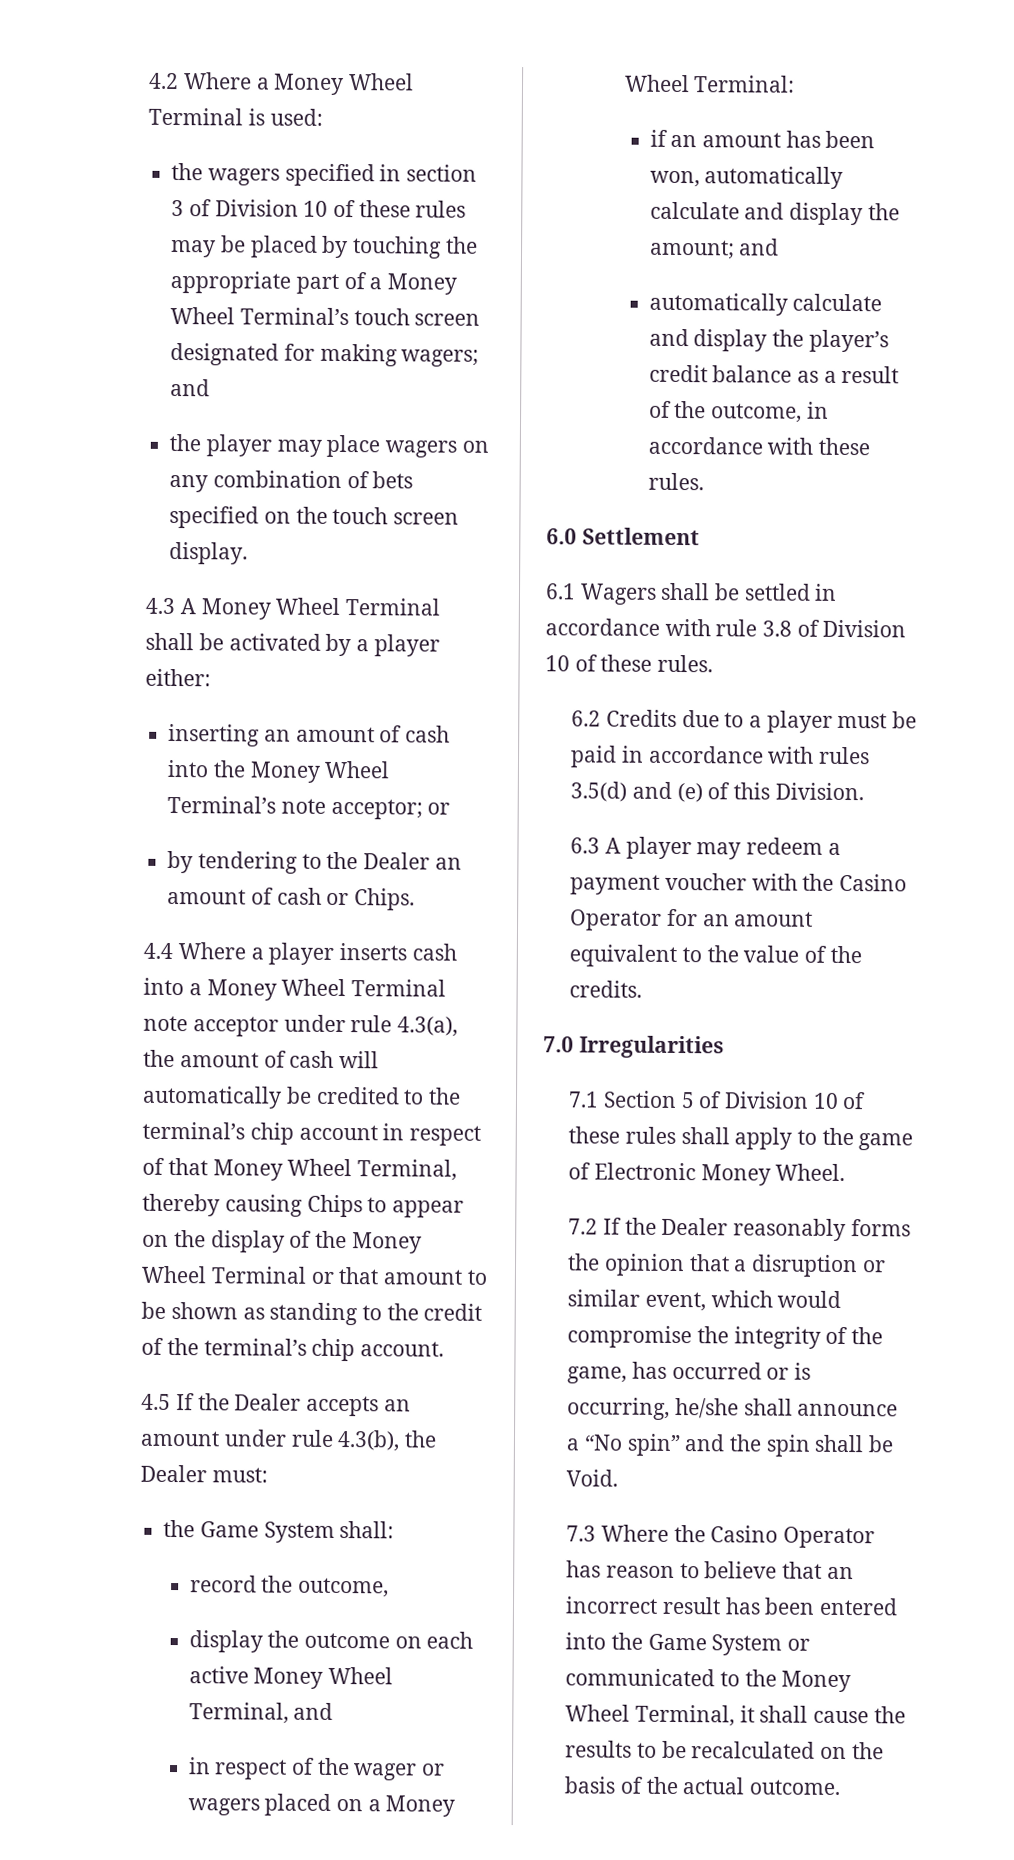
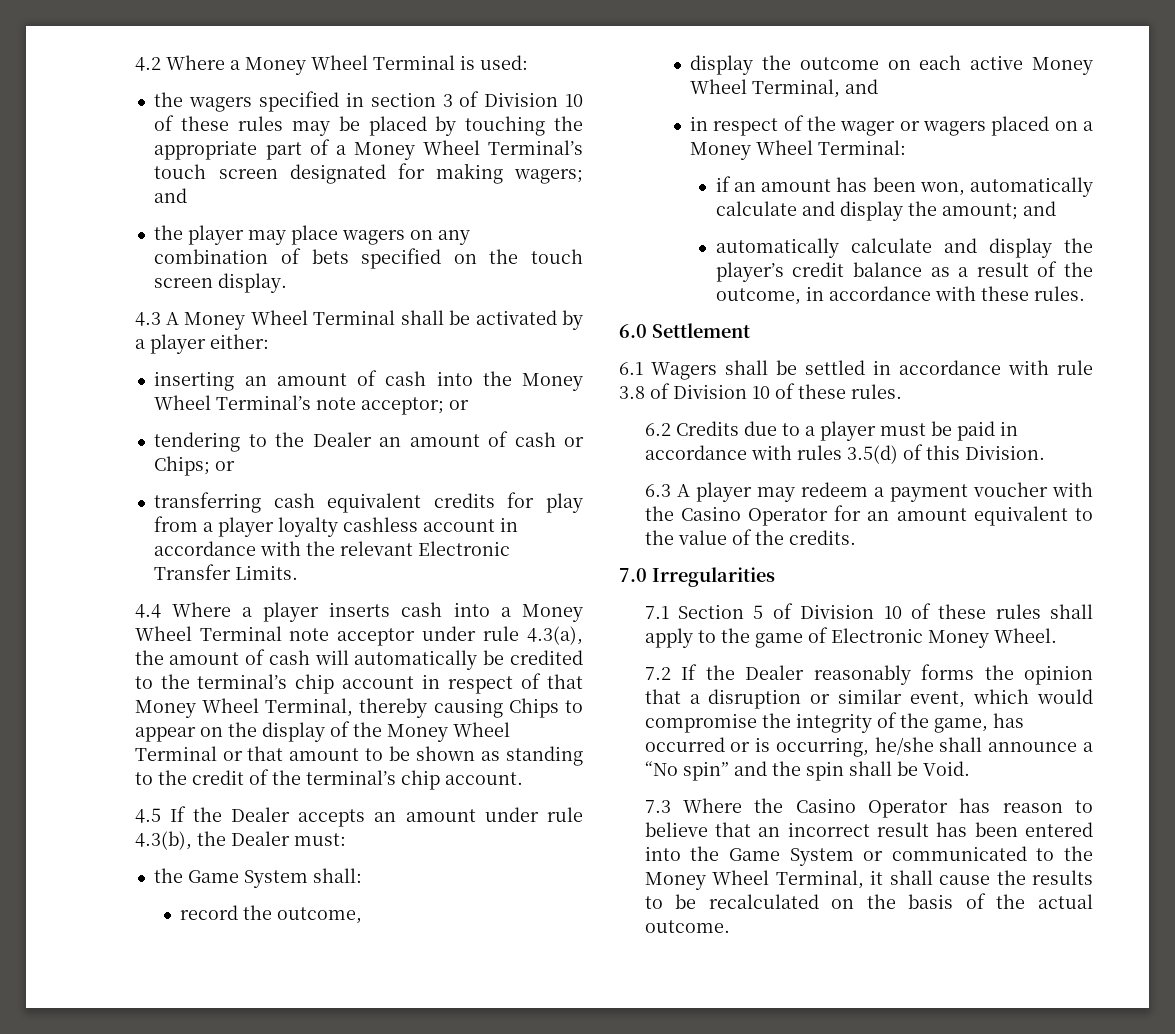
[167,850,194,874] by -> (470, 405) none
[353,888,415,911] Chips. -> [154,456,236,476] [154,492,583,513] [154,516,519,537] [154,541,511,556] [154,564,299,580] Chips; or // transferring cash equivalent credits for play from a player loyalty cashless account in accordance with the relevant Electronic Transfer Limits.
[631,781,703,803] and (e) -> (898, 454) none

